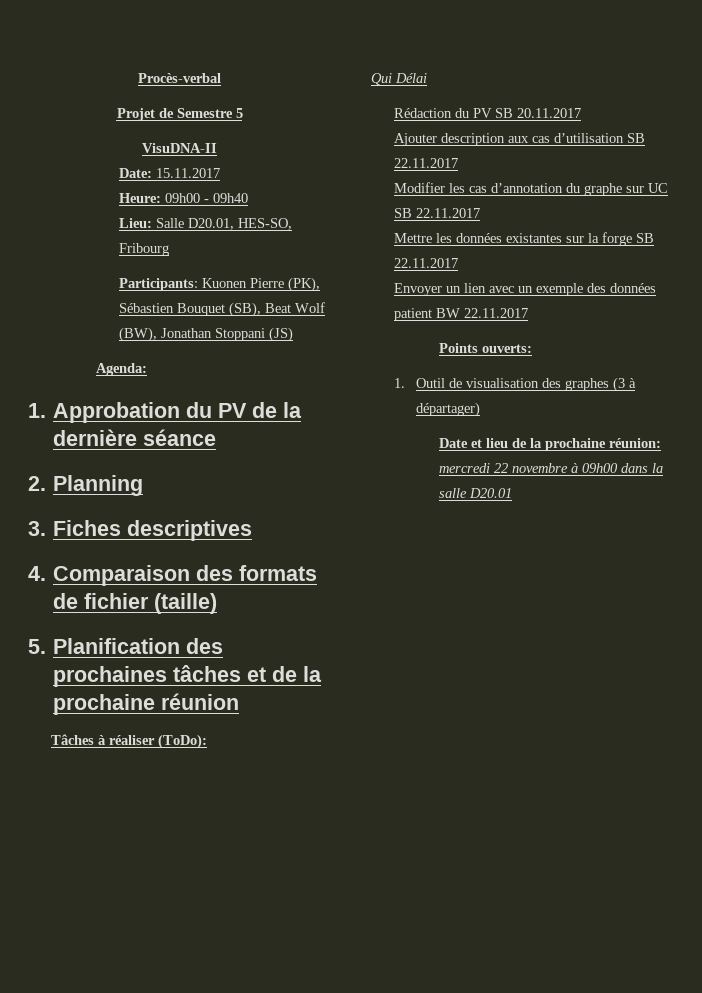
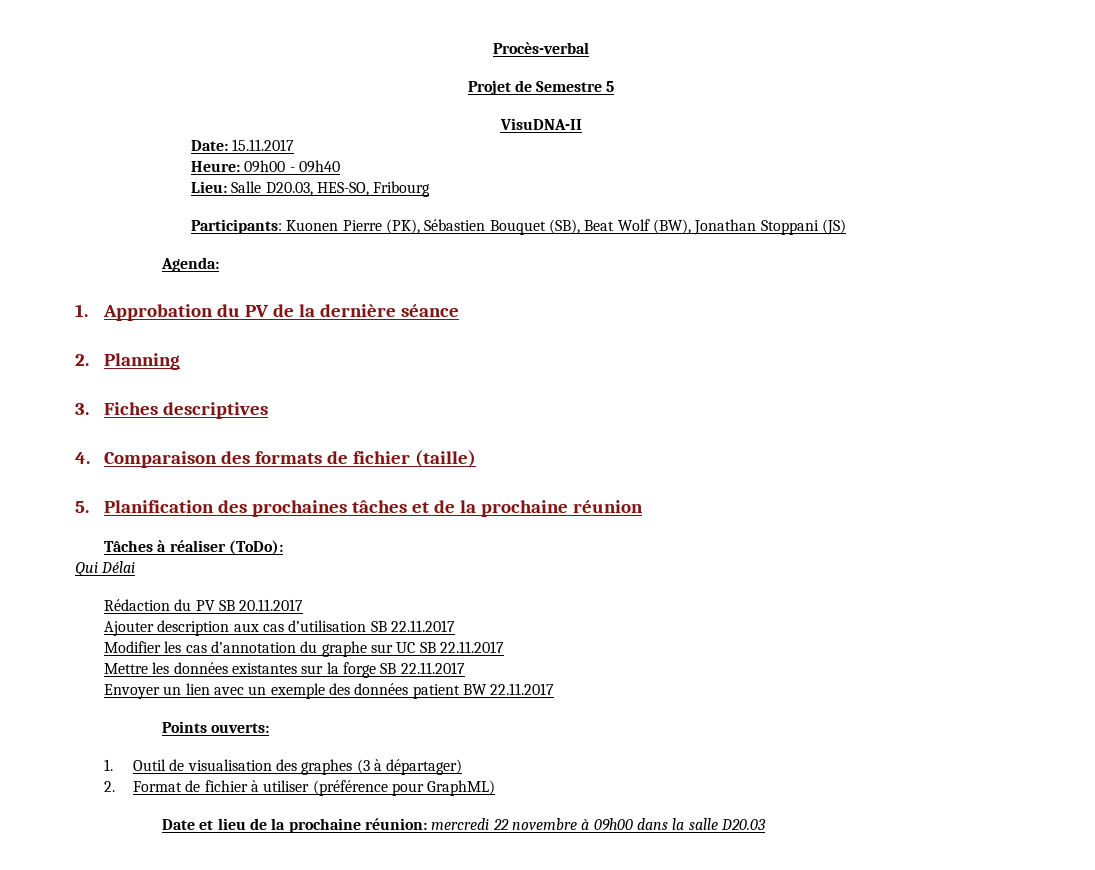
[187,218,234,230] D20.01, -> [265,182,313,196] D20.03,
(481, 409) none -> [104,780,496,796] // 2. Format de fichier à utiliser (préférence pour GraphML)
[469,488,513,498] D20.01 -> [720,819,766,830] D20.03

